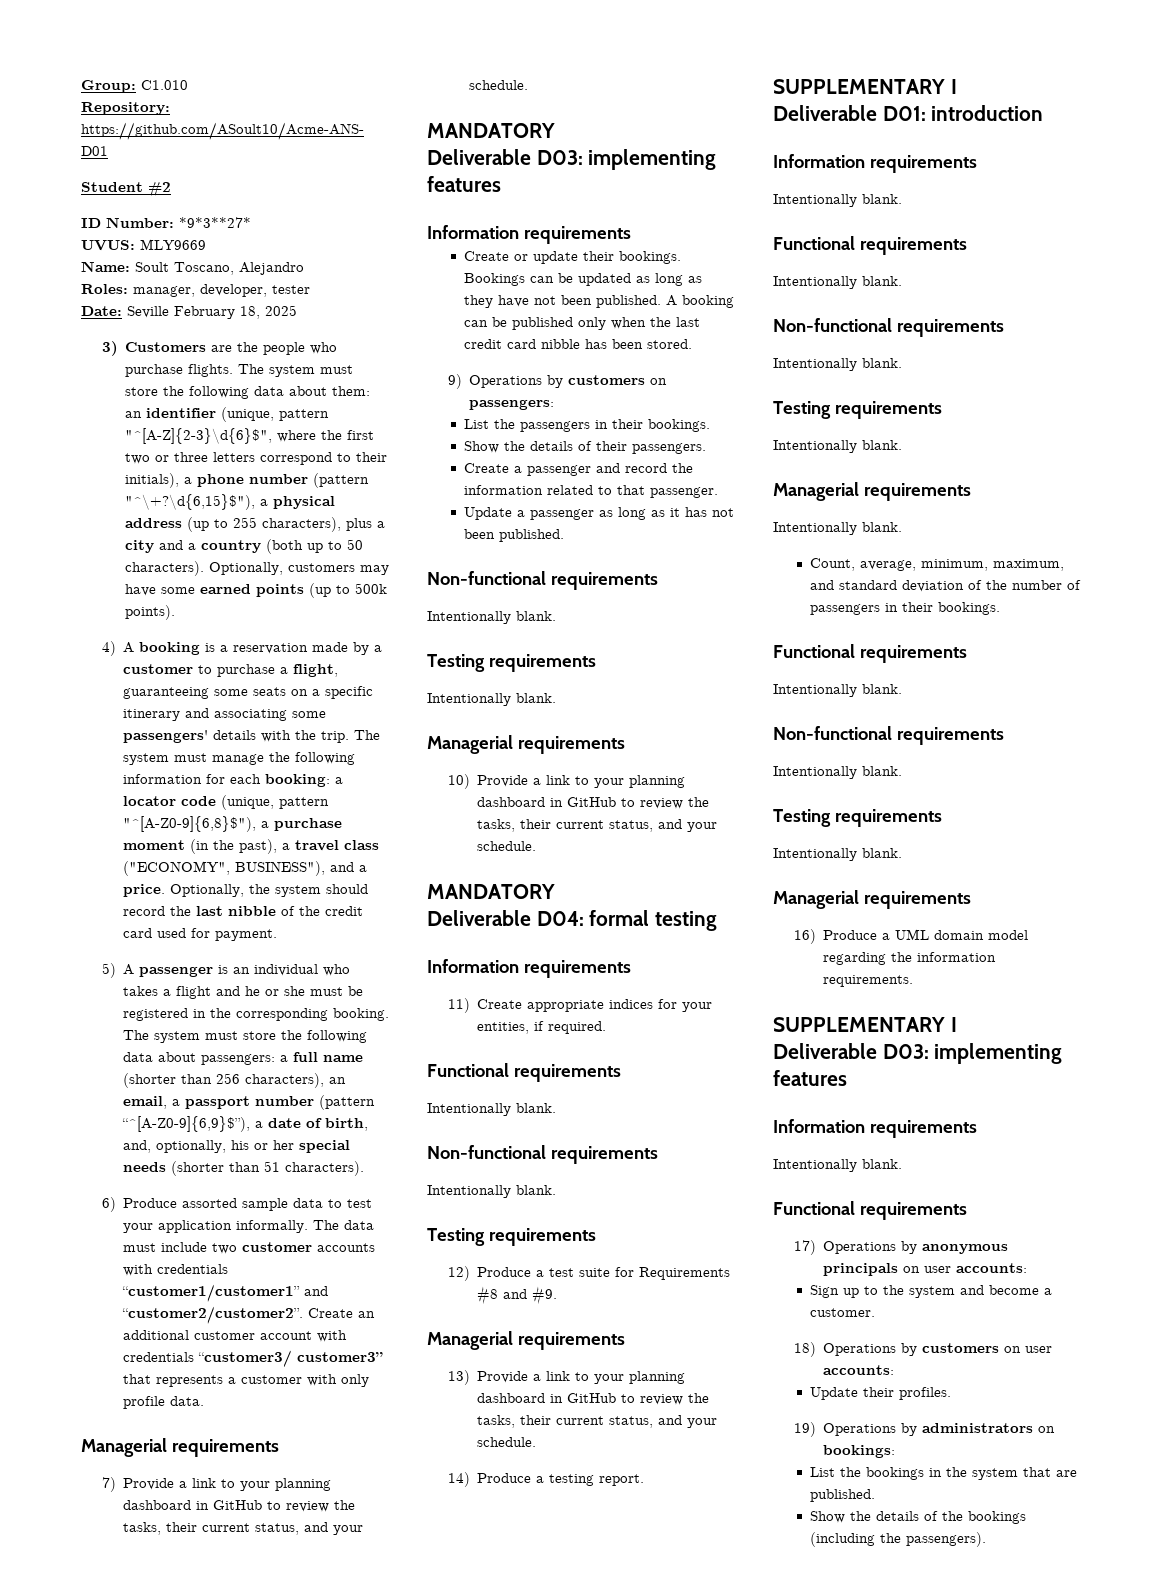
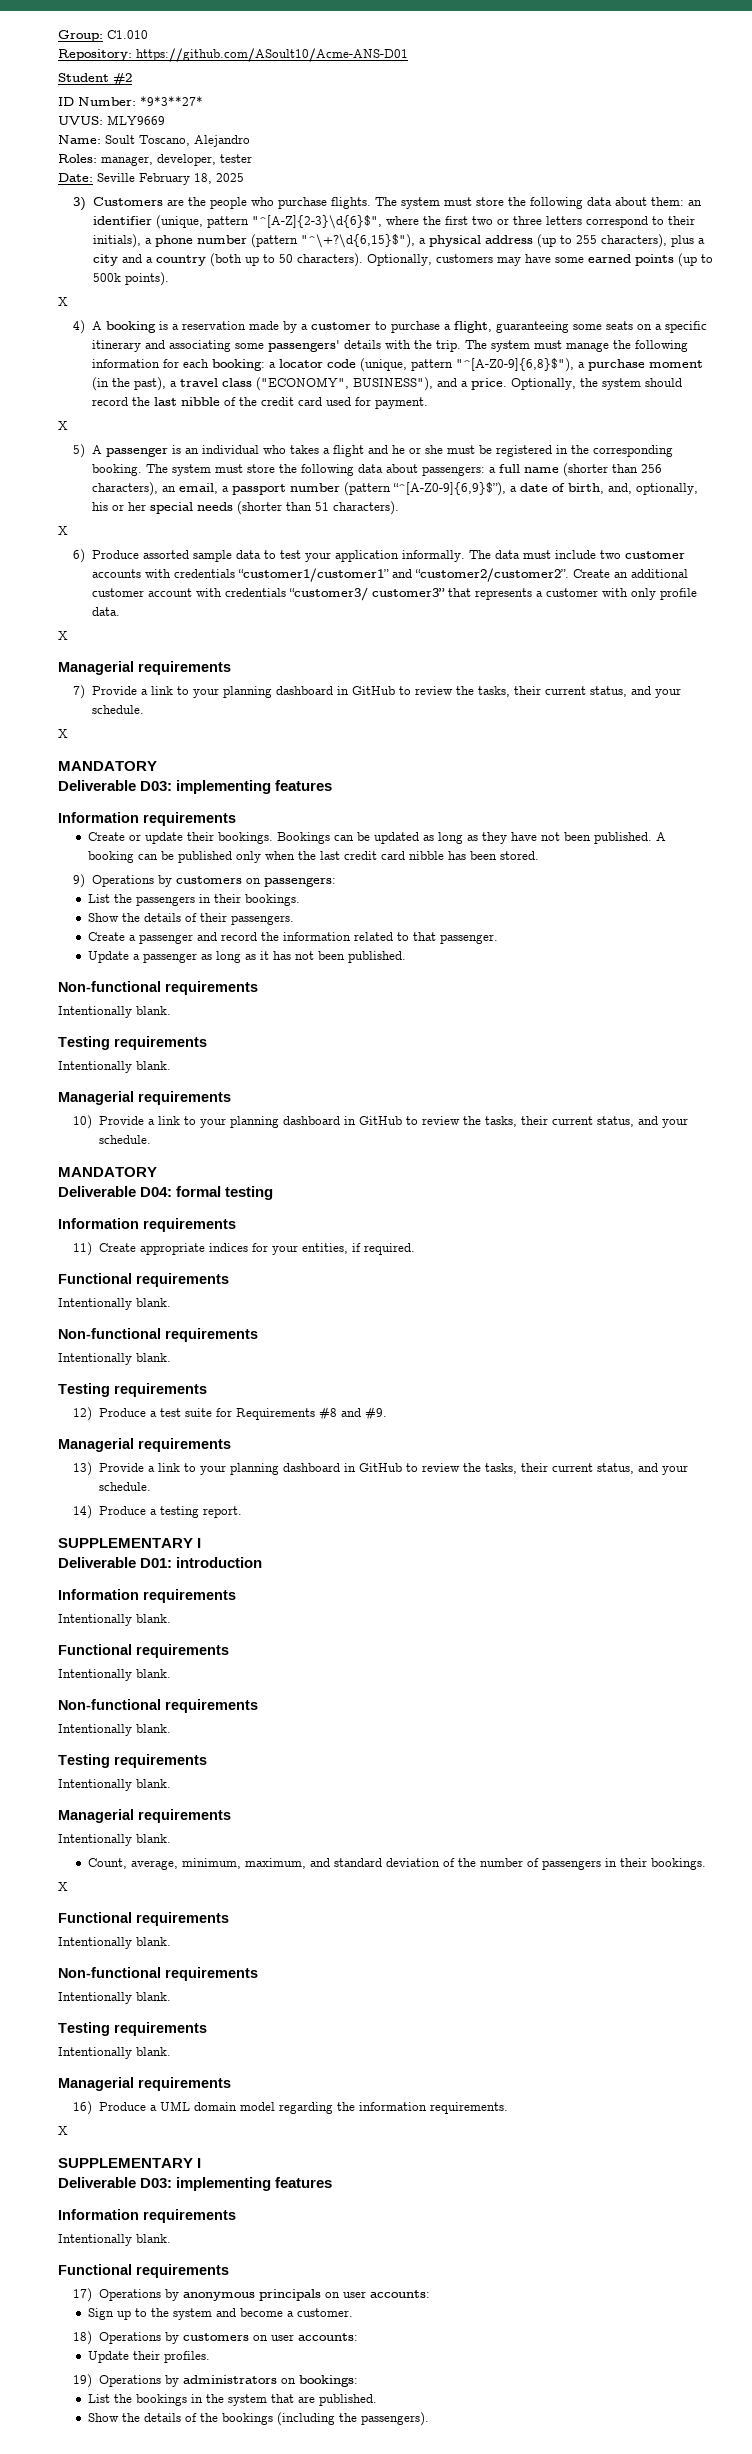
(176, 612) none -> [58,297,68,306] // X
(278, 935) none -> [58,421,68,430] // X
(365, 1168) none -> [58,526,68,535] // X
(205, 1401) none -> [58,631,68,640] // X
(529, 85) none -> [58,729,68,738] // X
(1001, 608) none -> [58,1882,68,1891] // X
(914, 981) none -> [58,2126,68,2135] // X

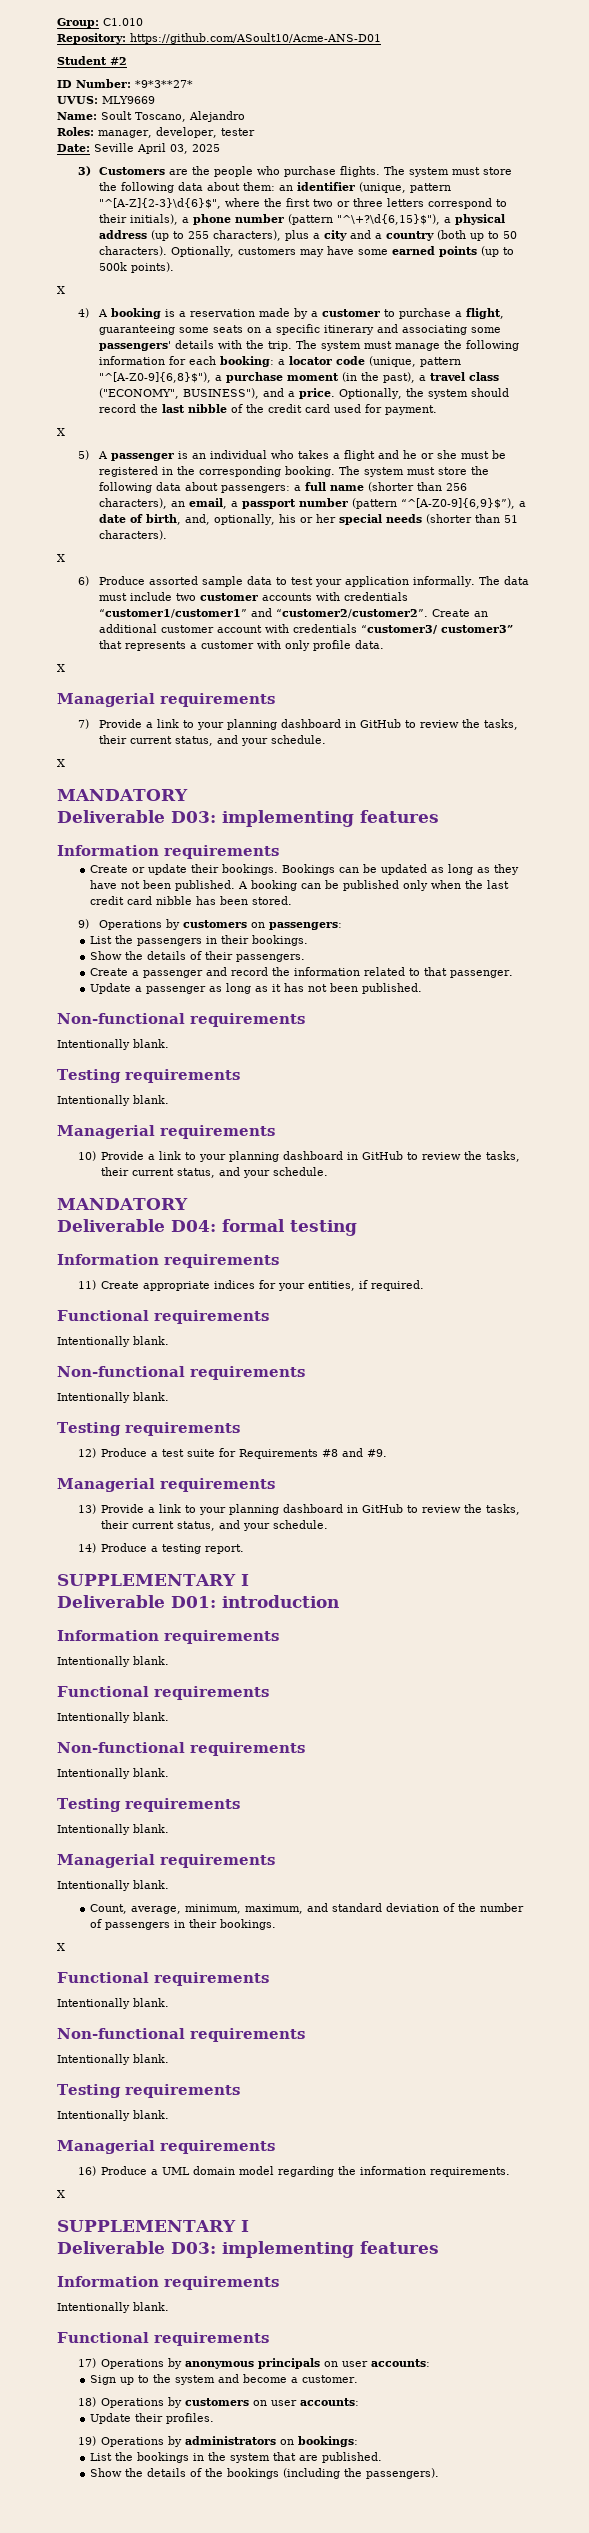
[139,173,212,185] February 18, -> [137,143,188,154] April 03,

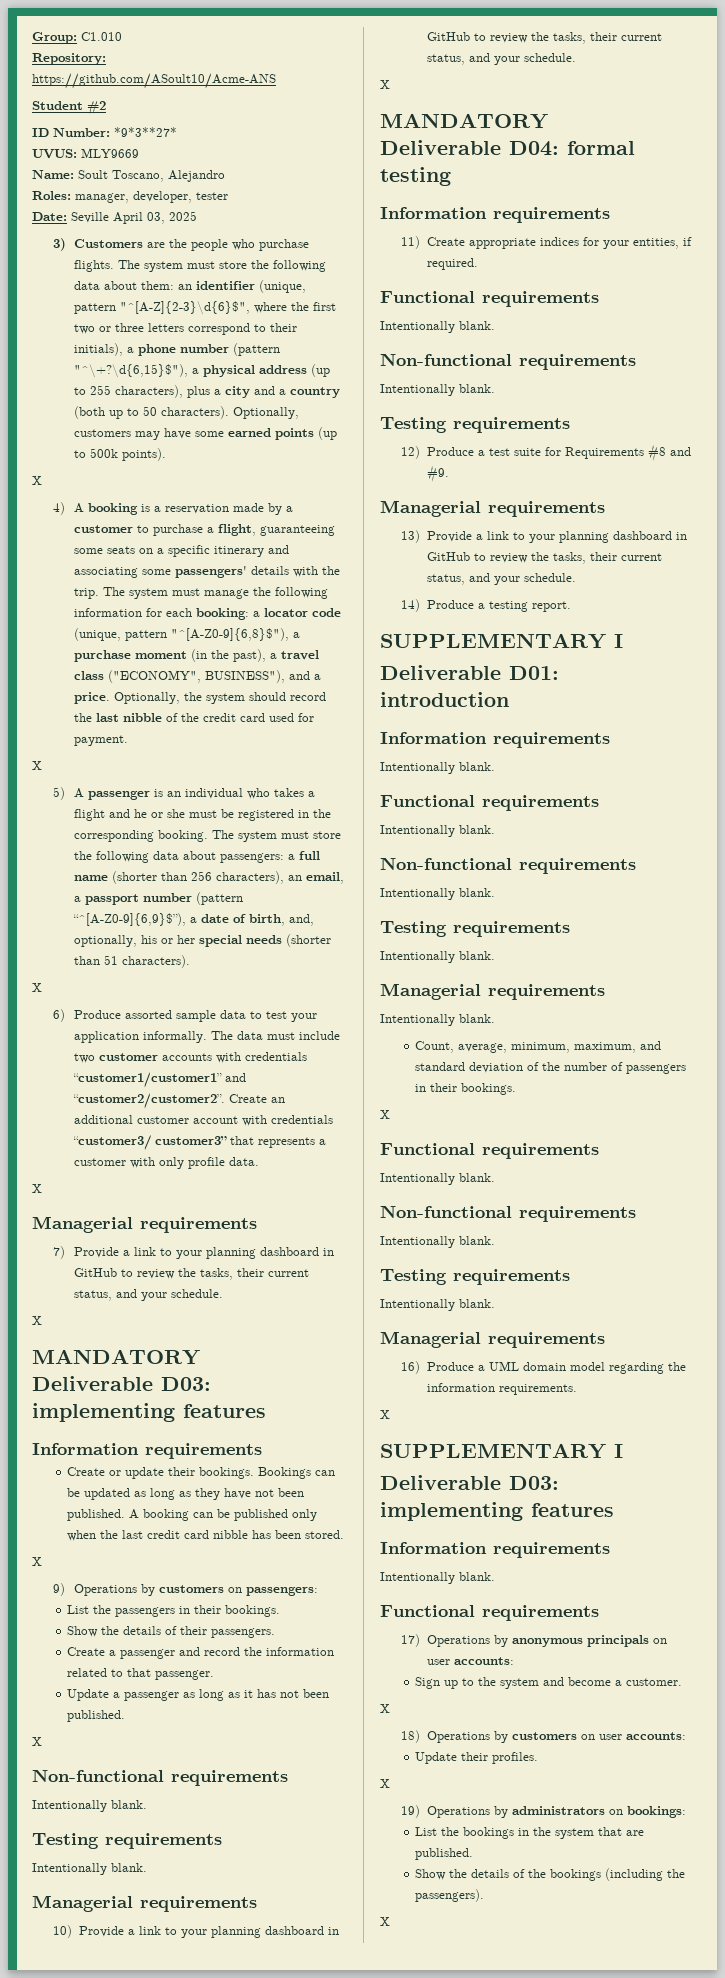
[130,33,381,44] https://github.com/ASoult10/Acme-ANS-D01 -> [32,73,276,89] https://github.com/ASoult10/Acme-ANS
(292, 900) none -> [32,1557,42,1566] // X
(422, 988) none -> [32,1737,42,1746] // X
(329, 1171) none -> [380,80,390,89] // X
(358, 2379) none -> [380,1704,390,1713] // X
(214, 2418) none -> [380,1779,390,1788] // X
(439, 2473) none -> [380,1917,390,1926] // X

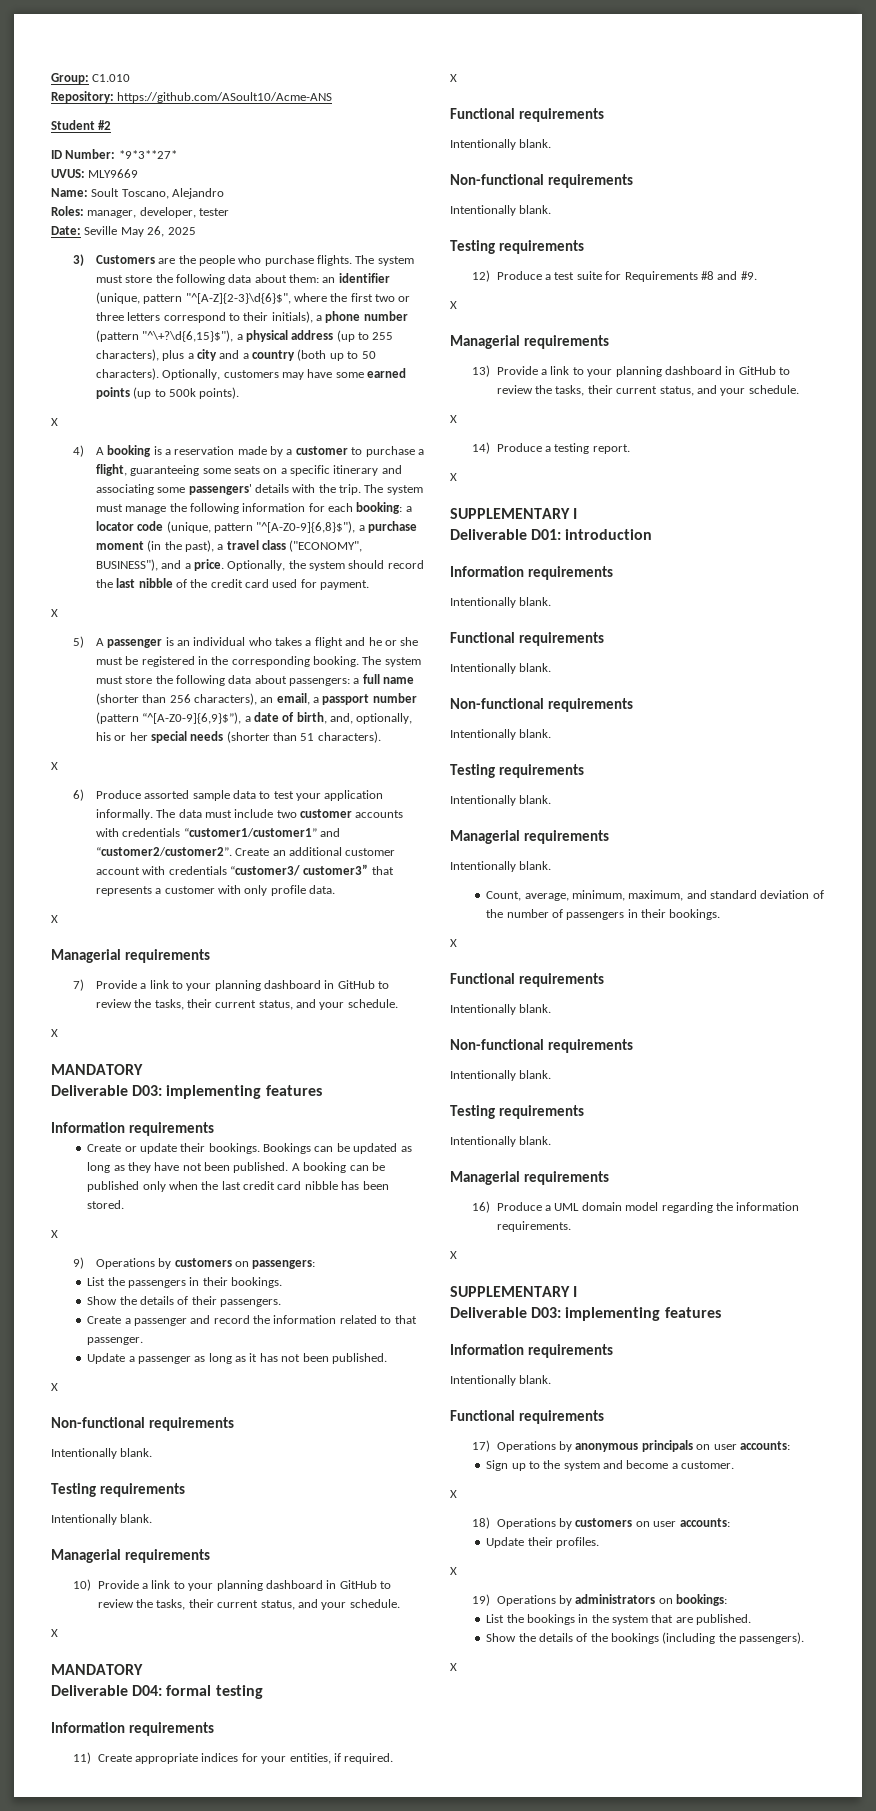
[113,212,165,224] April 03, -> [120,226,165,237] May 26,
(478, 264) none -> [450,74,457,82] // X
(449, 473) none -> [450,301,457,309] // X
(576, 577) none -> [450,415,457,423] // X
(571, 606) none -> [450,473,457,481] // X

